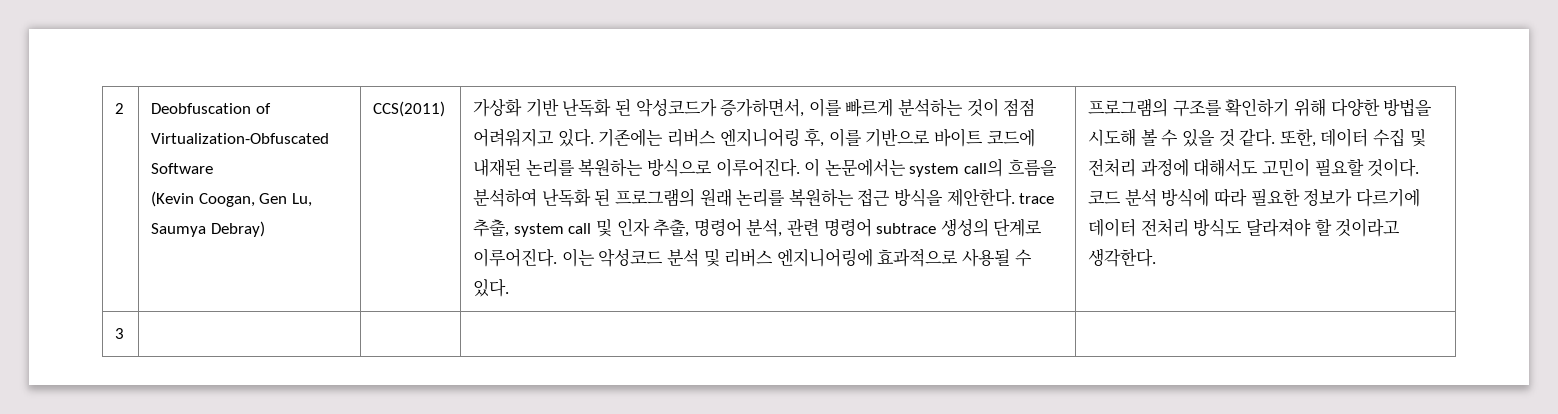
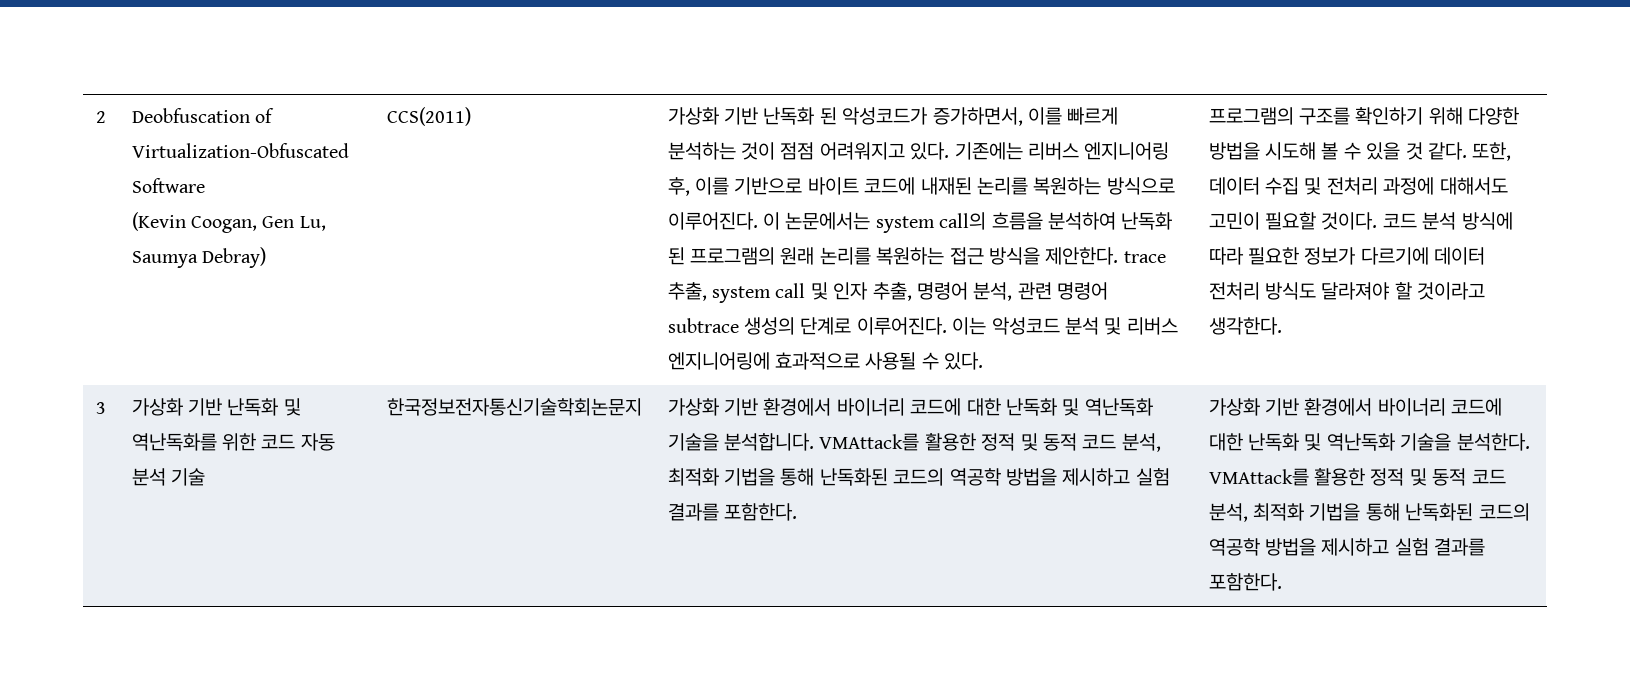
(125, 333) | | | -> [131,398,301,416] [131,433,335,451] [131,468,205,486] [386,398,642,416] [667,398,1153,416] [667,433,1161,452] [667,468,1170,486] [667,503,797,521] [1208,398,1503,416] [1208,433,1530,451] [1208,468,1506,486] [1208,503,1530,522] [1208,538,1486,556] [1208,573,1282,591] 가상화 기반 난독화 및 역난독화를 위한 코드 자동 분석 기술 | 한국정보전자통신기술학회논문지 | 가상화 기반 환경에서 바이너리 코드에 대한 난독화 및 역난독화 기술을 분석합니다. VMAttack를 활용한 정적 및 동적 코드 분석, 최적화 기법을 통해 난독화된 코드의 역공학 방법을 제시하고 실험 결과를 포함한다. | 가상화 기반 환경에서 바이너리 코드에 대한 난독화 및 역난독화 기술을 분석한다. VMAttack를 활용한 정적 및 동적 코드 분석, 최적화 기법을 통해 난독화된 코드의 역공학 방법을 제시하고 실험 결과를 포함한다.

